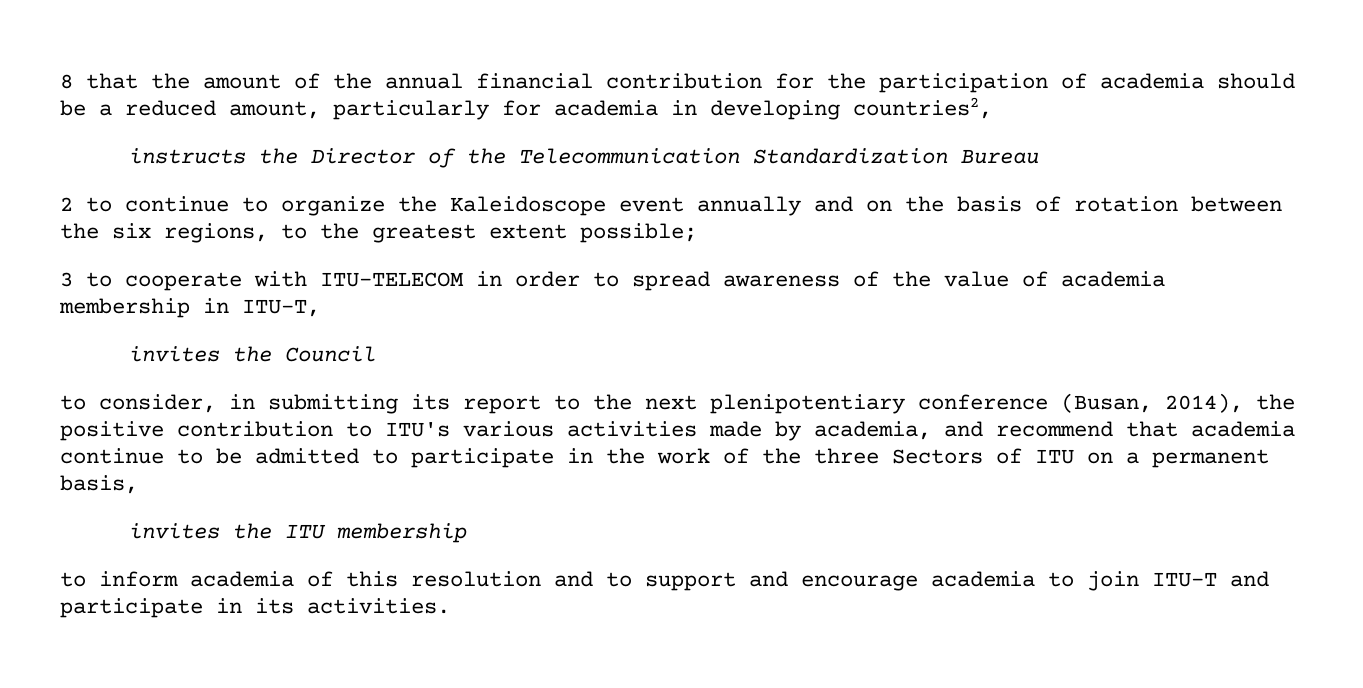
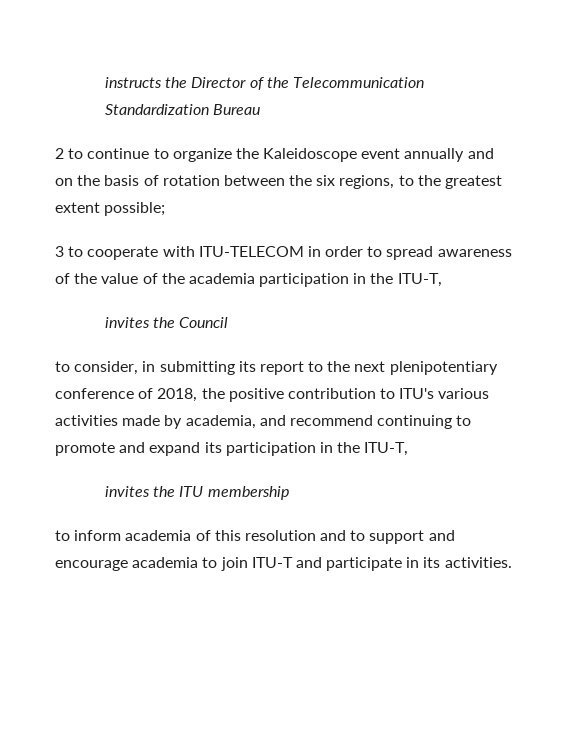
[60,73,1295,93] [60,97,992,120] 8 that the amount of the annual financial contribution for the participation of academia should be a reduced amount, particularly for academia in developing countries2, // -> (104, 82) none
[1061,271,1165,287] [59,298,229,318] academia membership in -> [161,273,394,287] the academia participation in the
[1061,393,1243,413] (Busan, 2014), -> [138,388,198,402] of 2018,
[1126,421,1295,437] [60,448,1269,468] [60,475,138,494] that academia continue to be admitted to participate in the work of the three Sectors of ITU on a permanent basis, -> [377,415,472,429] [55,442,409,456] continuing to promote and expand its participation in the ITU-T,

